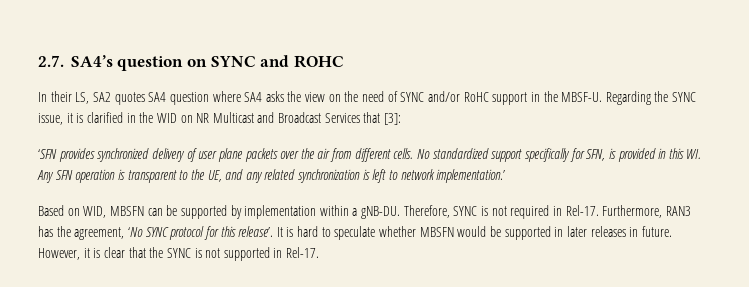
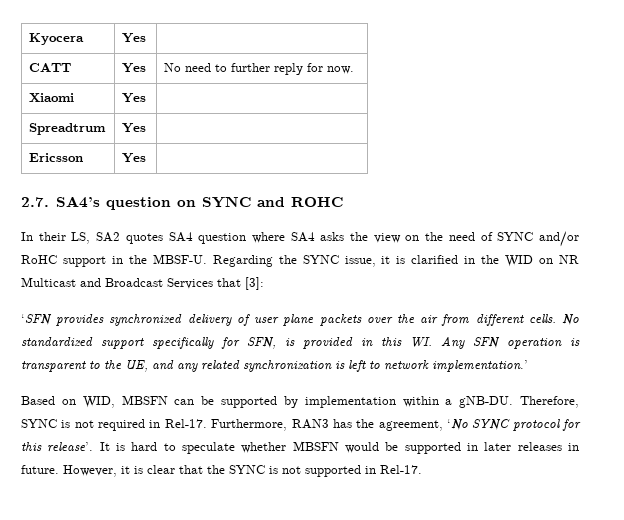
(38, 61) none -> [29,33,85,45] [122,33,147,43] [29,63,72,72] [122,63,147,73] [164,63,355,75] [29,93,75,102] [122,93,147,103] [29,123,107,135] [122,123,147,133] [29,153,84,162] [122,153,147,163] Kyocera | Yes | // CATT | Yes | No need to further reply for now. // Xiaomi | Yes | // Spreadtrum | Yes | // Ericsson | Yes | //

